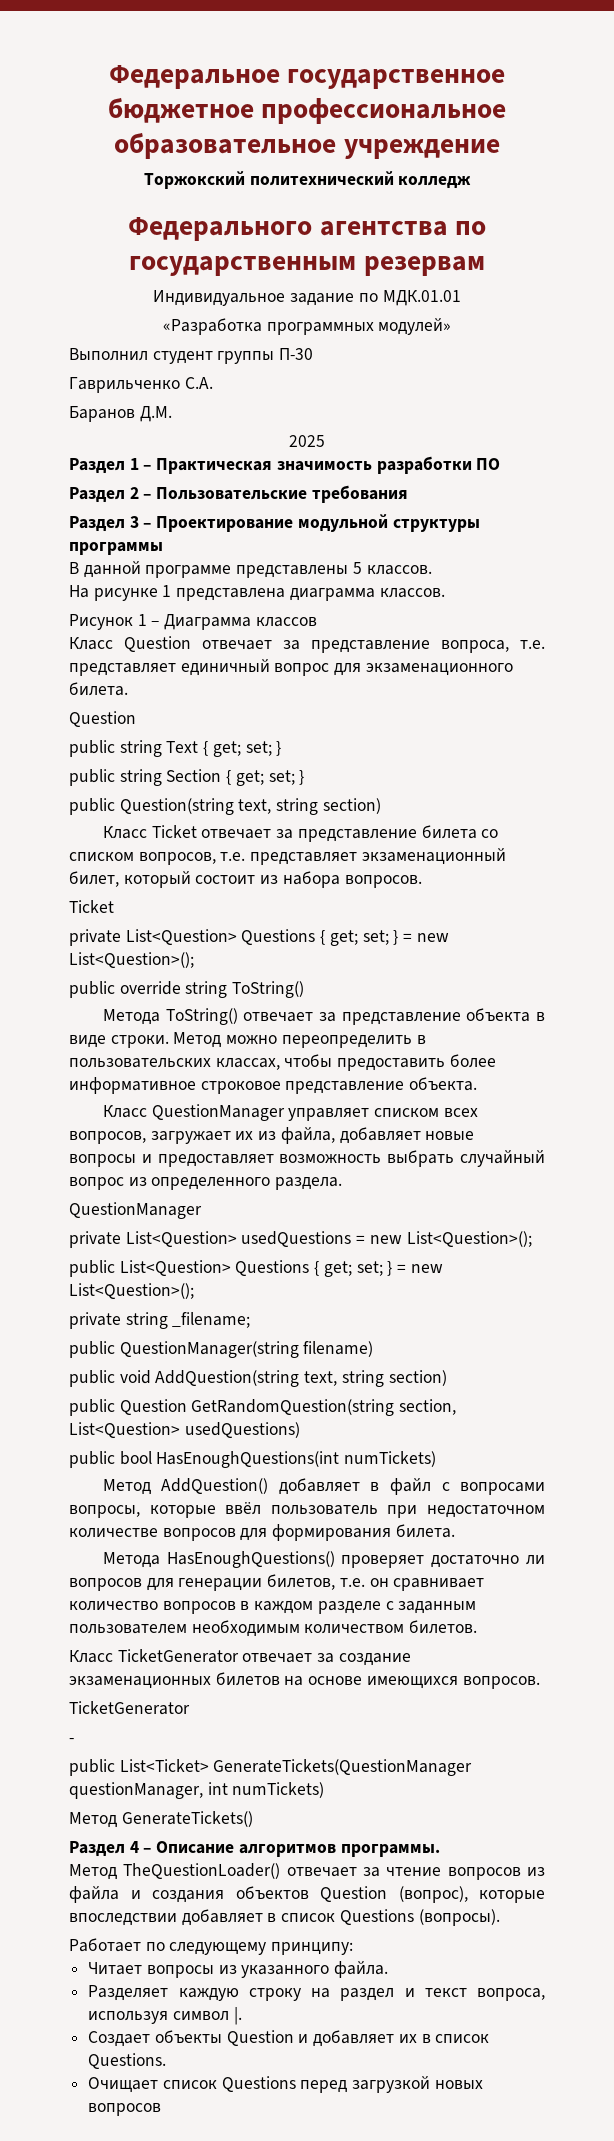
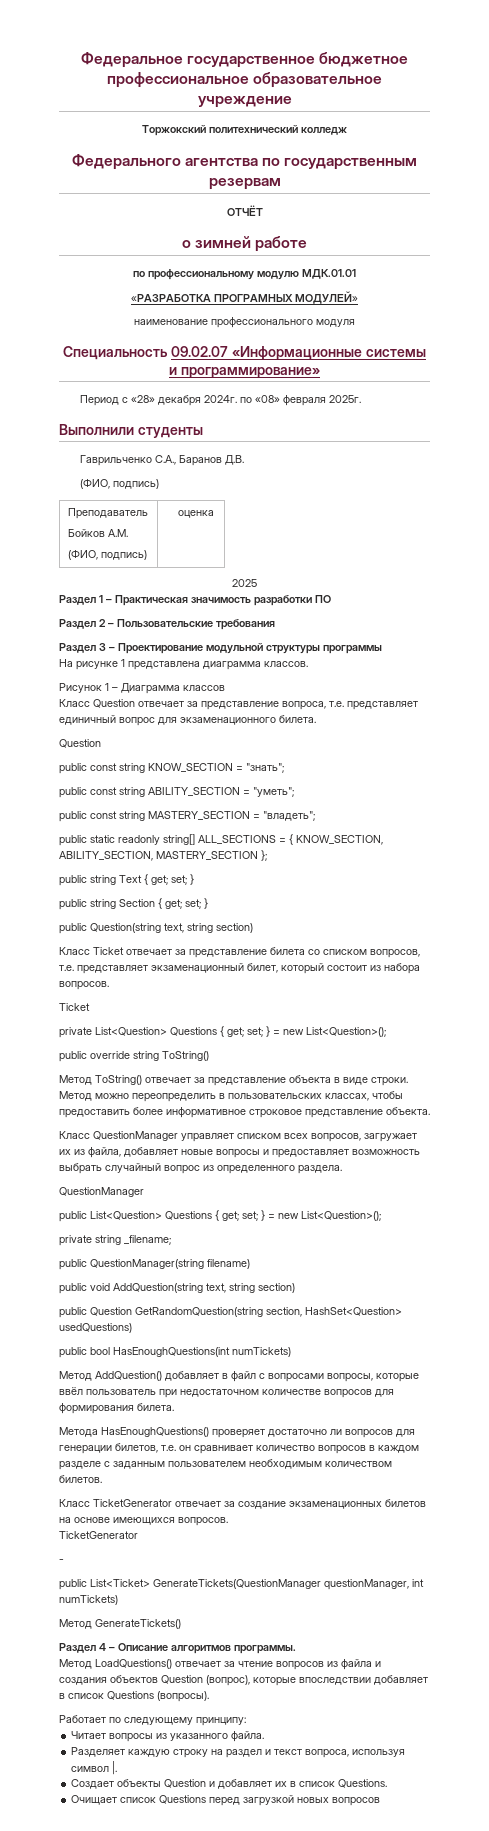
[153,290,461,306] [162,318,452,335] [69,348,314,364] [69,377,213,393] [69,406,172,422] Индивидуальное задание по МДК.01.01 // «Разработка программных модулей» // Выполнил студент группы П-30 // Гаврильченко С.А. // Баранов Д.М. -> [226,205,263,216] [181,236,308,252] [133,269,356,280] [131,291,358,304] [134,317,355,328] [63,346,426,360] [169,367,320,378] [79,395,361,406] [59,424,203,438] [79,455,244,466] [79,479,159,489] [67,508,148,519] [67,529,128,537] [67,550,147,560] [178,510,215,518] ОТЧЁТ // о зимней работе // по профессиональному модулю МДК.01.01 // «РАЗРАБОТКА ПРОГРАМНЫХ МОДУЛЕЙ» // наименование профессионального модуля // Специальность 09.02.07 «Информационные системы и программирование» // Период с «28» декабря 2024г. по «08» февраля 2025г. // Выполнили студенты // Гаврильченко С.А., Баранов Д.В. // (ФИО, подпись) // Преподаватель // Бойков А.М. // (ФИО, подпись) | оценка
[69,561,432,578] // В данной программе представлены 5 классов. -> (382, 649) none
(136, 719) none -> [59,763,284,774] [59,787,294,798] [59,811,315,822] [59,834,383,846] [59,850,267,861] // public const string KNOW_SECTION = "знать"; // public const string ABILITY_SECTION = "уметь"; // public const string MASTERY_SECTION = "владеть"; // public static readonly string[] ALL_SECTIONS = { KNOW_SECTION, ABILITY_SECTION, MASTERY_SECTION };
[102,1009,160,1025] Метода -> [59,1075,92,1085] Метод
[69,1231,532,1248] // private List<Question> usedQuestions = new List<Question>(); -> (144, 1192) none
[69,1422,180,1438] List<Question> -> [305,1307,402,1316] HashSet<Question>
[123,1863,281,1879] TheQuestionLoader() -> [95,1659,172,1669] LoadQuestions()

